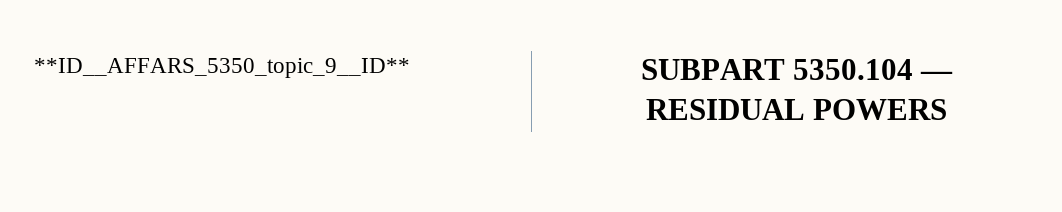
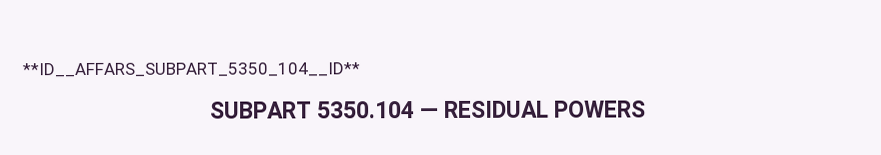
[34,58,410,78] **ID__AFFARS_5350_topic_9__ID** -> [22,62,360,78] **ID__AFFARS_SUBPART_5350_104__ID**

